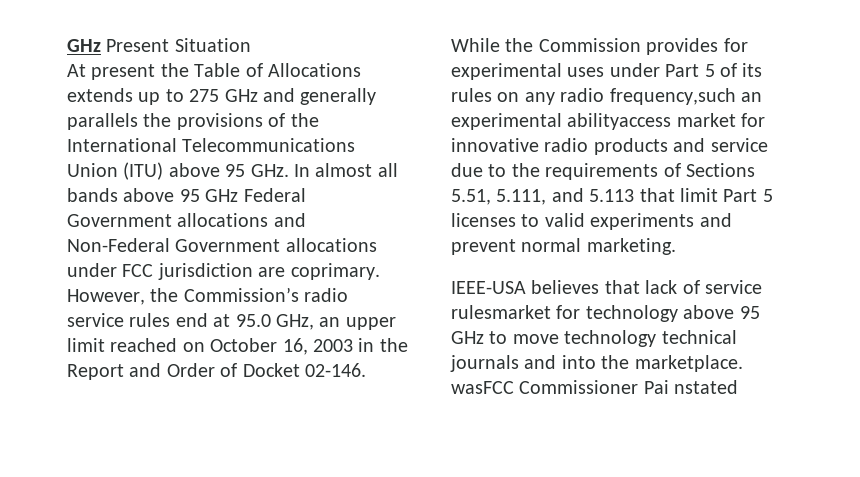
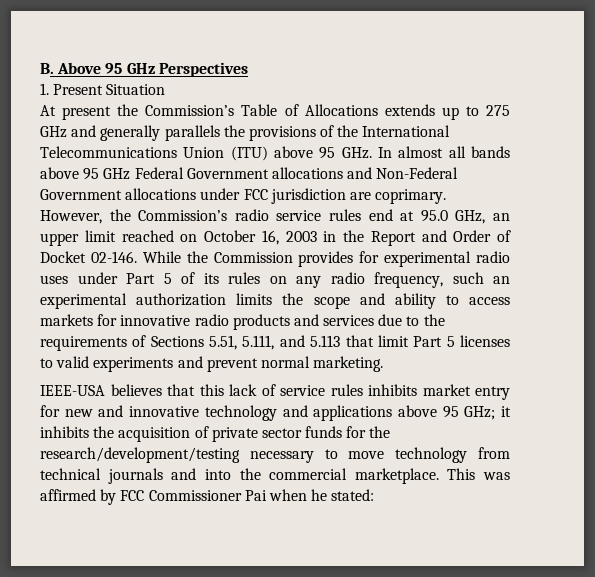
[67,39,101,52] GHz -> [40,62,248,77] [40,83,49,95] B. Above 95 GHz Perspectives // 1.
(189, 70) none -> [145,105,235,116] Commission’s
(562, 71) none -> [476,251,510,263] radio
[609,88,762,105] [451,113,736,130] frequency,such an experimental abilityaccess market -> [374,272,510,288] [40,293,510,309] [40,314,93,326] frequency, such an experimental authorization limits the scope and ability to access markets
[710,138,768,152] service -> [323,315,375,326] services
(640, 287) none -> [199,384,224,396] this
[451,305,760,322] [451,331,484,344] rulesmarket for technology above 95 GHz -> [330,384,510,400] [40,405,511,421] [40,426,391,442] [40,447,314,463] rules inhibits market entry for new and innovative technology and applications above 95 GHz; it inhibits the acquisition of private sector funds for the research/development/testing necessary
(657, 338) none -> [478,447,511,459] from
[634,355,743,372] [451,380,739,394] marketplace. wasFCC Commissioner Pai nstated -> [269,468,510,484] [40,489,375,505] commercial marketplace. This was affirmed by FCC Commissioner Pai when he stated:

